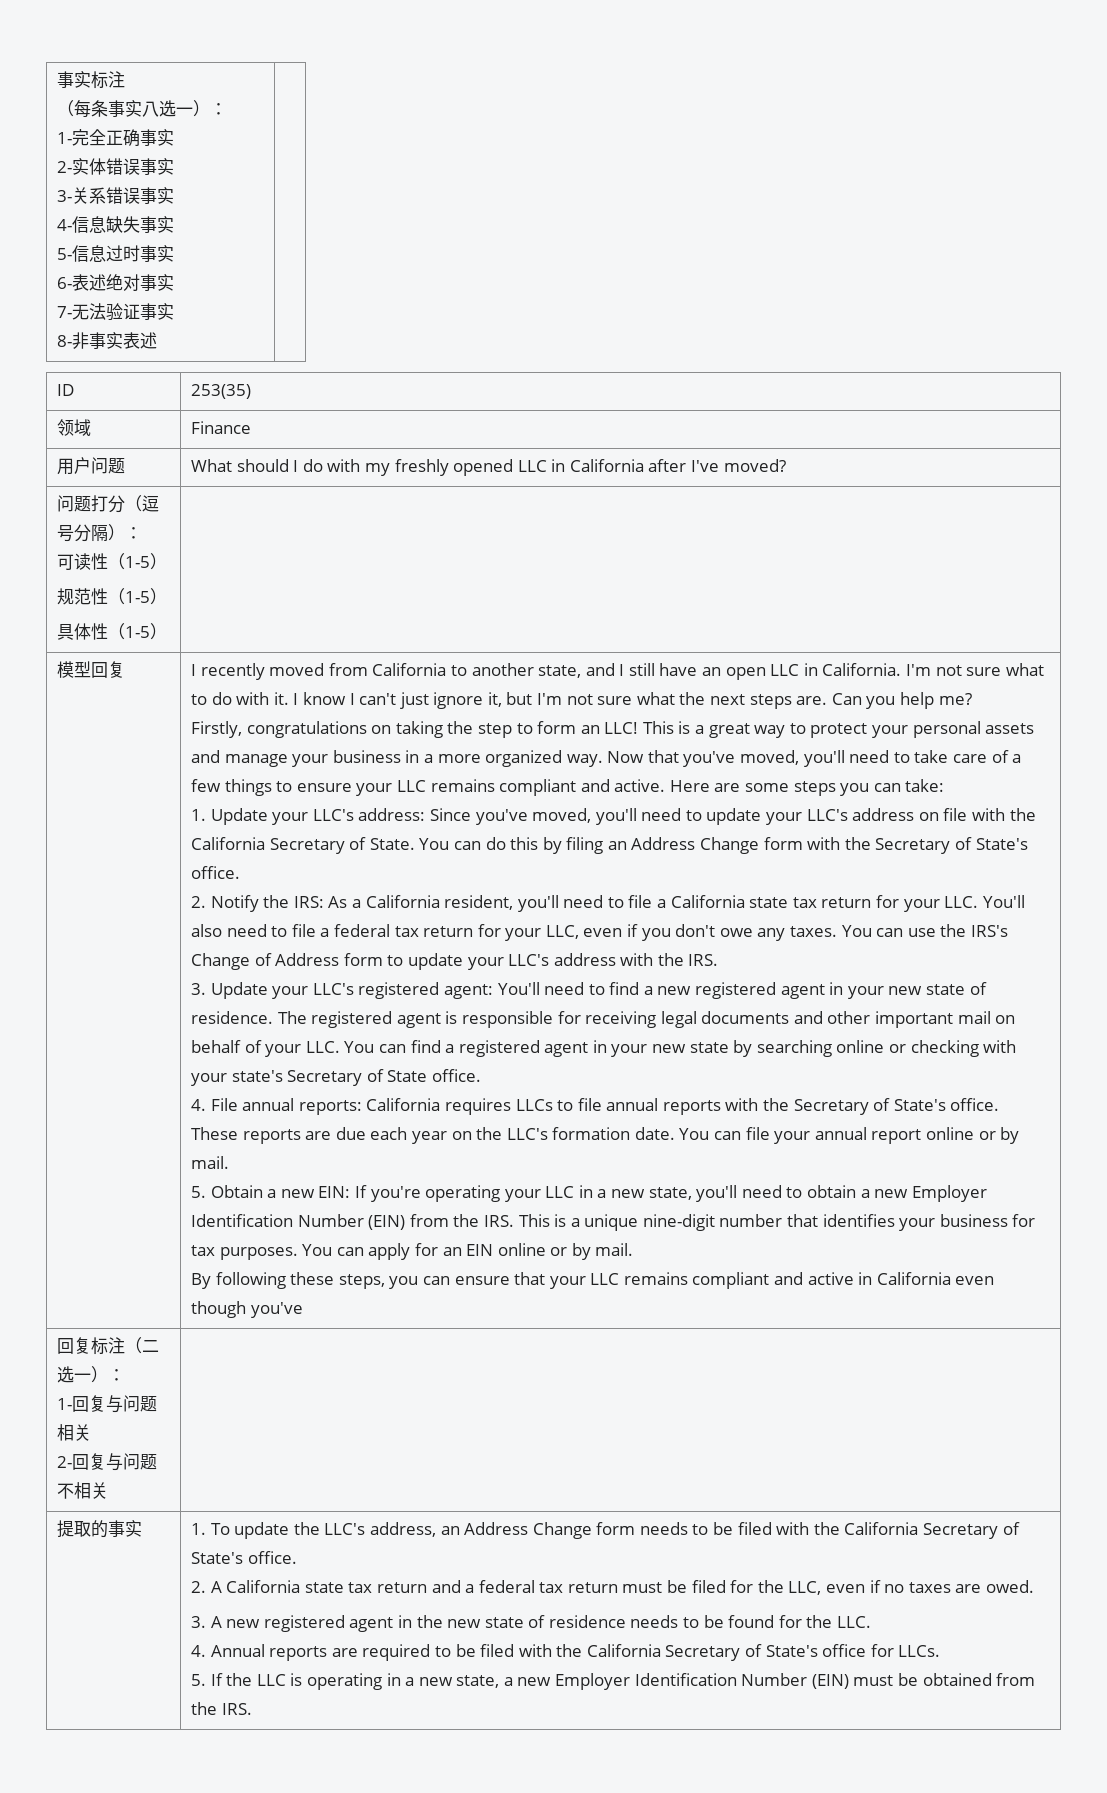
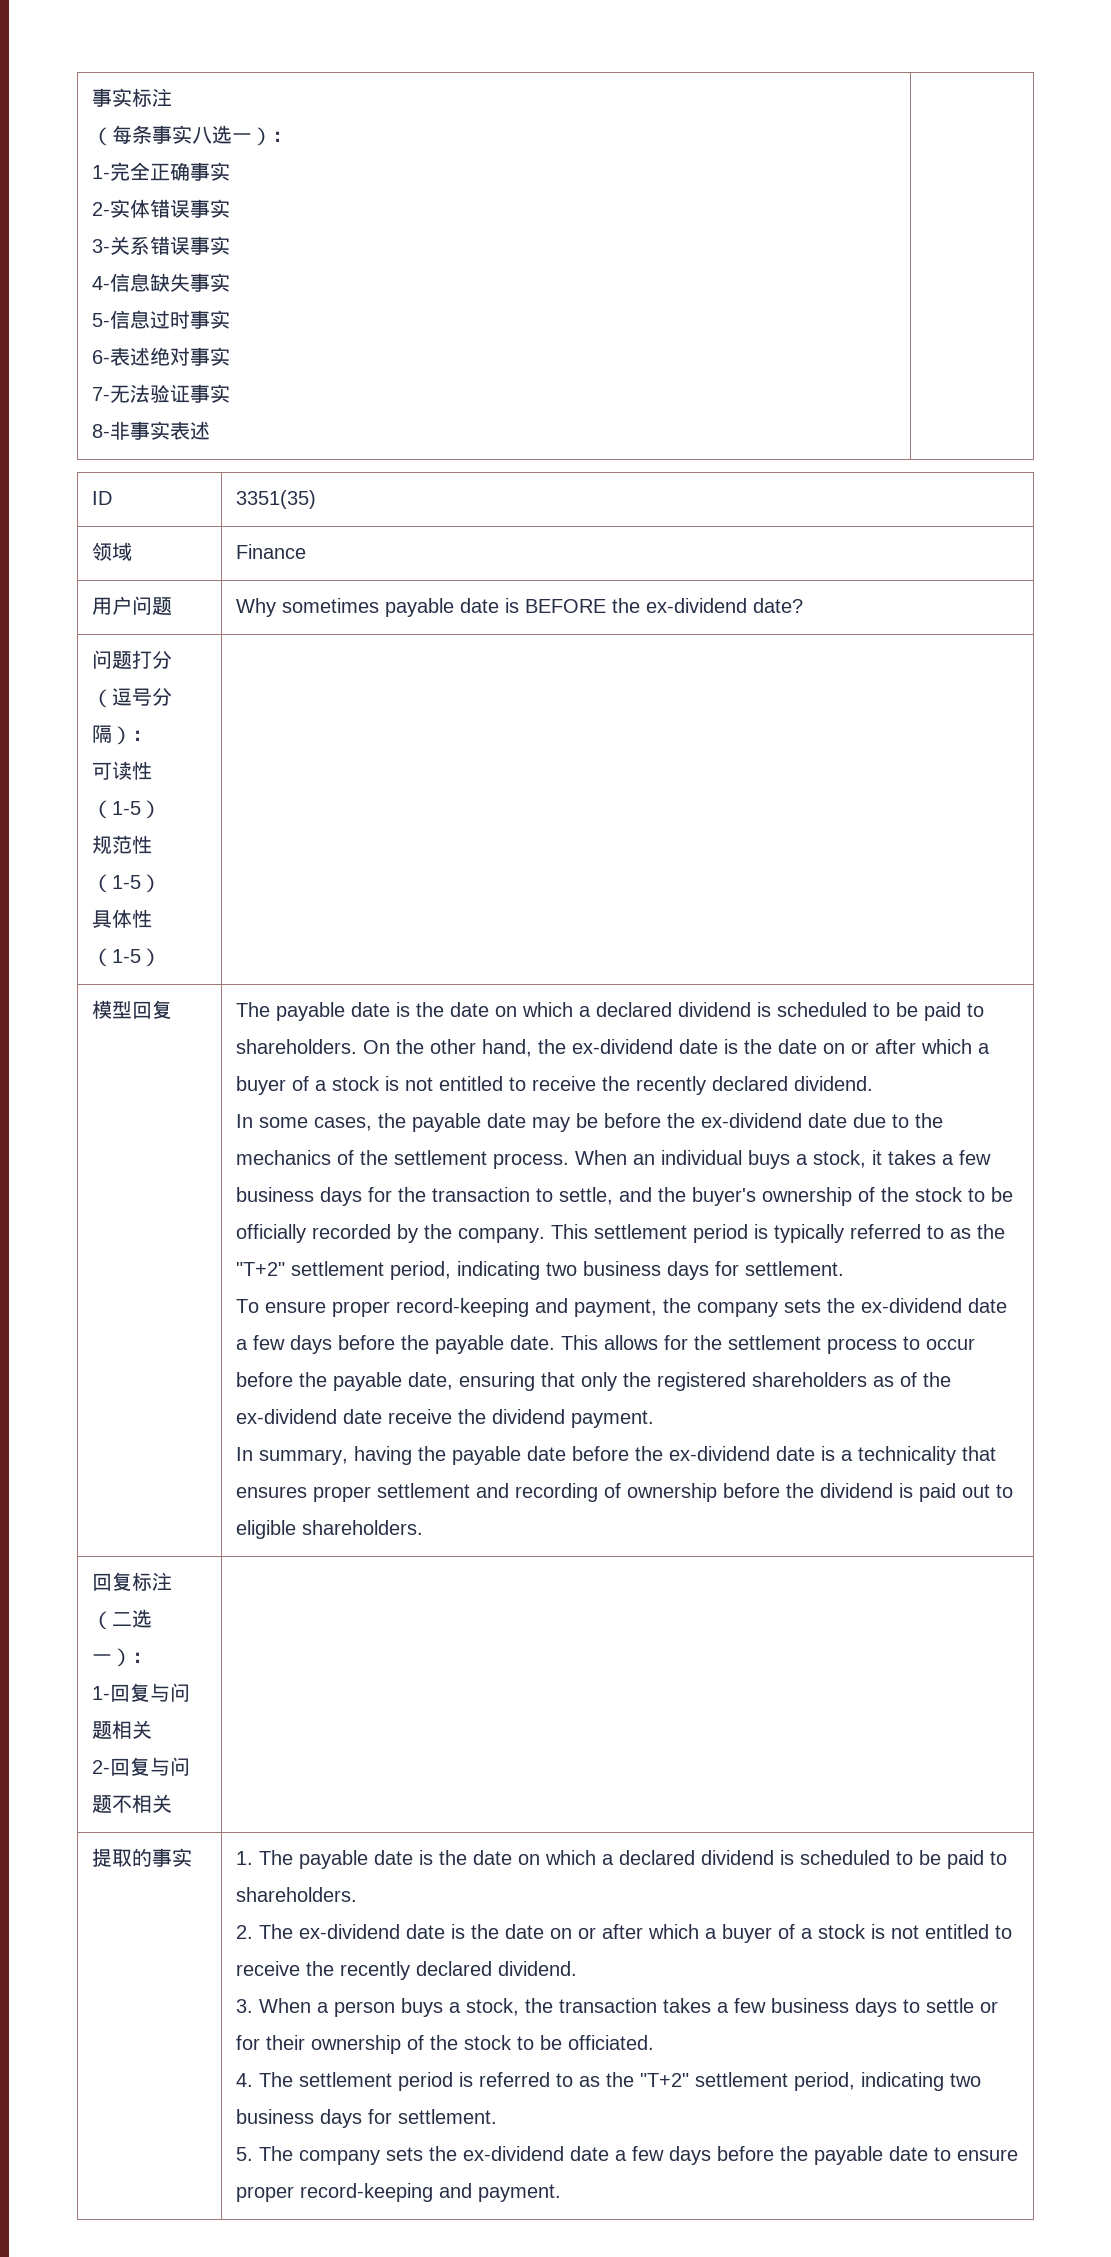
[191,384,252,399] 253(35) -> [236,490,317,509] 3351(35)
[191,459,786,476] What should I do with my freshly opened LLC in California after I've moved? -> [236,598,804,617] Why sometimes payable date is BEFORE the ex-dividend date?
[191,663,1044,680] [191,692,972,709] [191,721,1035,738] [191,750,1022,767] [191,779,945,796] [191,808,1036,825] [191,837,1028,854] [191,866,241,879] [191,895,1025,912] [191,924,1008,941] [191,953,719,970] [191,982,987,999] [191,1011,1016,1028] [191,1040,1017,1057] [191,1069,481,1086] [191,1098,1000,1115] [191,1127,1020,1144] [191,1156,230,1169] [191,1185,987,1202] [191,1214,1036,1231] [191,1243,634,1260] [191,1272,995,1289] [191,1301,303,1318] I recently moved from California to another state, and I still have an open LLC in California. I'm not sure what to do with it. I know I can't just ignore it, but I'm not sure what the next steps are. Can you help me? // Firstly, congratulations on taking the step to form an LLC! This is a great way to protect your personal assets and manage your business in a more organized way. Now that you've moved, you'll need to take care of a few things to ensure your LLC remains compliant and active. Here are some steps you can take: // 1. Update your LLC's address: Since you've moved, you'll need to update your LLC's address on file with the California Secretary of State. You can do this by filing an Address Change form with the Secretary of State's office. // 2. Notify the IRS: As a California resident, you'll need to file a California state tax return for your LLC. You'll also need to file a federal tax return for your LLC, even if you don't owe any taxes. You can use the IRS's Change of Address form to update your LLC's address with the IRS. // 3. Update your LLC's registered agent: You'll need to find a new registered agent in your new state of residence. The registered agent is responsible for receiving legal documents and other important mail on behalf of your LLC. You can find a registered agent in your new state by searching online or checking with your state's Secretary of State office. // 4. File annual reports: California requires LLCs to file annual reports with the Secretary of State's office. These reports are due each year on the LLC's formation date. You can file your annual report online or by mail. // 5. Obtain a new EIN: If you're operating your LLC in a new state, you'll need to obtain a new Employer Identification Number (EIN) from the IRS. This is a unique nine-digit number that identifies your business for tax purposes. You can apply for an EIN online or by mail. // By following these steps, you can ensure that your LLC remains compliant and active in California even though you've -> [236,1002,985,1021] [236,1039,991,1057] [236,1076,874,1095] [236,1113,944,1132] [236,1150,992,1169] [236,1187,1014,1206] [236,1224,1006,1243] [236,1261,845,1280] [236,1298,1008,1317] [236,1335,976,1354] [236,1372,952,1391] [236,1409,655,1428] [236,1446,997,1465] [236,1483,1014,1502] [236,1520,424,1539] The payable date is the date on which a declared dividend is scheduled to be paid to shareholders. On the other hand, the ex-dividend date is the date on or after which a buyer of a stock is not entitled to receive the recently declared dividend. // In some cases, the payable date may be before the ex-dividend date due to the mechanics of the settlement process. When an individual buys a stock, it takes a few business days for the transaction to settle, and the buyer's ownership of the stock to be officially recorded by the company. This settlement period is typically referred to as the "T+2" settlement period, indicating two business days for settlement. // To ensure proper record-keeping and payment, the company sets the ex-dividend date a few days before the payable date. This allows for the settlement process to occur before the payable date, ensuring that only the registered shareholders as of the ex-dividend date receive the dividend payment. // In summary, having the payable date before the ex-dividend date is a technicality that ensures proper settlement and recording of ownership before the dividend is paid out to eligible shareholders.
[210,1522,1020,1539] [191,1551,297,1564] [191,1580,1034,1595] [191,1615,872,1632] [191,1644,941,1661] [191,1673,1036,1690] [191,1702,252,1715] To update the LLC's address, an Address Change form needs to be filed with the California Secretary of State's office. // 2. A California state tax return and a federal tax return must be filed for the LLC, even if no taxes are owed. // 3. A new registered agent in the new state of residence needs to be found for the LLC. // 4. Annual reports are required to be filed with the California Secretary of State's office for LLCs. // 5. If the LLC is operating in a new state, a new Employer Identification Number (EIN) must be obtained from the IRS. -> [259,1850,1008,1869] [236,1887,358,1902] [236,1924,1013,1943] [236,1961,578,1980] [236,1998,999,2017] [236,2035,655,2054] [236,2072,982,2091] [236,2109,498,2128] [236,2146,1019,2165] [236,2183,562,2202] The payable date is the date on which a declared dividend is scheduled to be paid to shareholders. // 2. The ex-dividend date is the date on or after which a buyer of a stock is not entitled to receive the recently declared dividend. // 3. When a person buys a stock, the transaction takes a few business days to settle or for their ownership of the stock to be officiated. // 4. The settlement period is referred to as the "T+2" settlement period, indicating two business days for settlement. // 5. The company sets the ex-dividend date a few days before the payable date to ensure proper record-keeping and payment.

